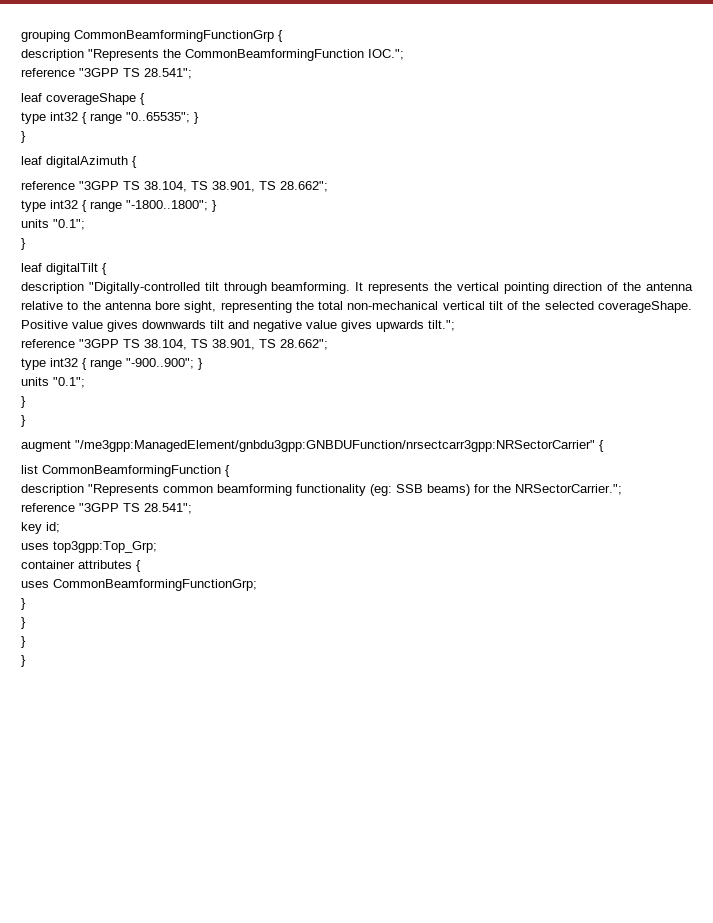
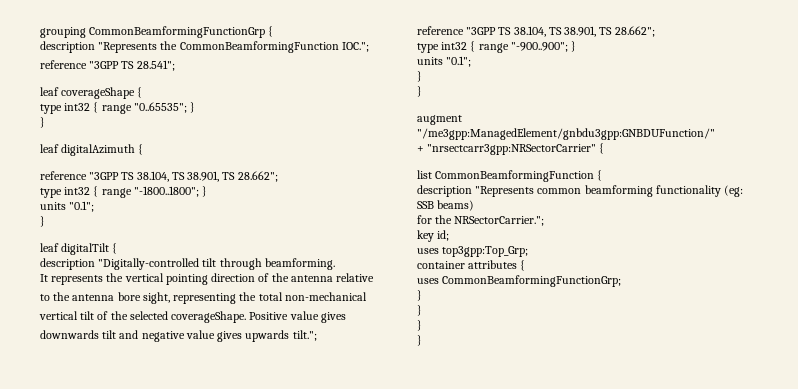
(351, 288) none -> (335, 264) //
(63, 305) none -> (375, 277) //
(439, 305) none -> (367, 296) //
(138, 326) none -> (346, 317) //
[75,440,595,452] "/me3gpp:ManagedElement/gnbdu3gpp:GNBDUFunction/nrsectcarr3gpp:NRSectorCarrier" -> [417,128,715,140] [417,144,597,155] "/me3gpp:ManagedElement/gnbdu3gpp:GNBDUFunction/" // + "nrsectcarr3gpp:NRSectorCarrier"
(470, 490) none -> (475, 205) //
[21,503,192,514] // reference "3GPP TS 28.541"; -> (545, 221) none

